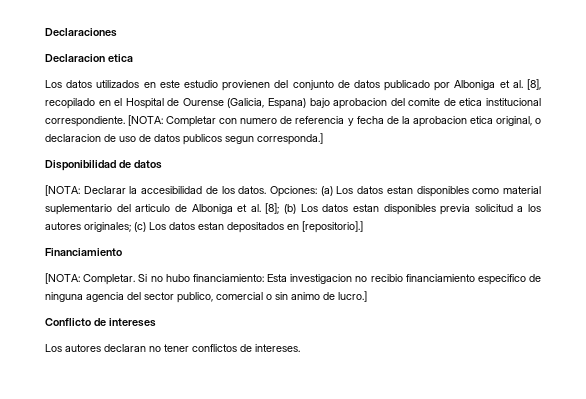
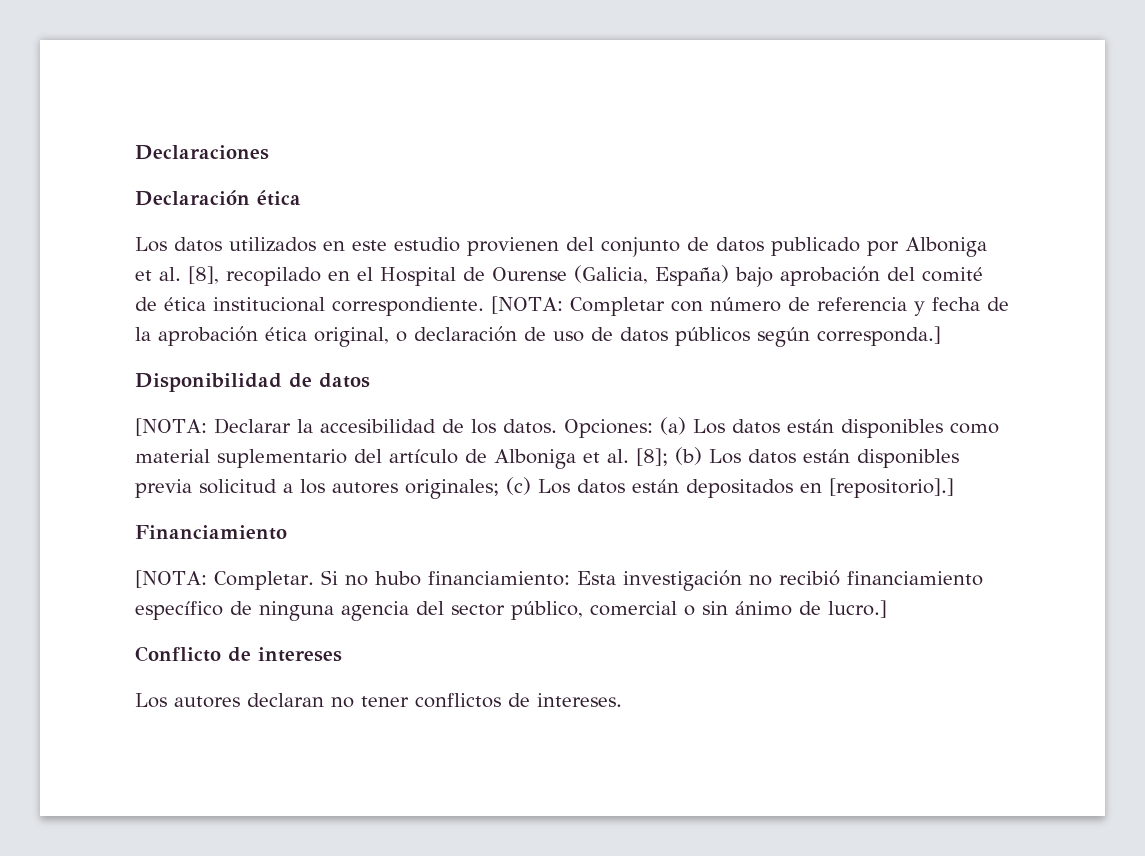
[45,54,133,62] Declaracion etica -> [135,190,301,206] Declaración ética
[268,98,483,109] Espana) bajo aprobacion del comite de etica -> [655,265,983,287] [135,297,206,311] España) bajo aprobación del comité de ética
[240,118,278,124] numero -> [709,297,781,312] número
[412,116,493,127] aprobacion etica -> [158,326,307,346] aprobación ética
[45,134,101,142] declaracion -> [414,326,517,342] declaración
[183,134,254,145] publicos segun -> [675,327,810,347] públicos según
[386,186,413,194] estan -> [786,419,834,433] están
[135,204,171,212] articulo -> [389,449,458,464] artículo
[352,204,379,212] estan -> [803,449,850,463] están
[198,222,224,230] estan -> [632,479,679,493] están
[290,274,526,285] investigacion no recibio financiamiento especifico -> [622,570,983,591] [135,601,223,620] investigación no recibió financiamiento específico
[177,292,213,303] publico, -> [511,601,583,620] público,
[291,292,320,300] animo -> [735,601,792,616] ánimo

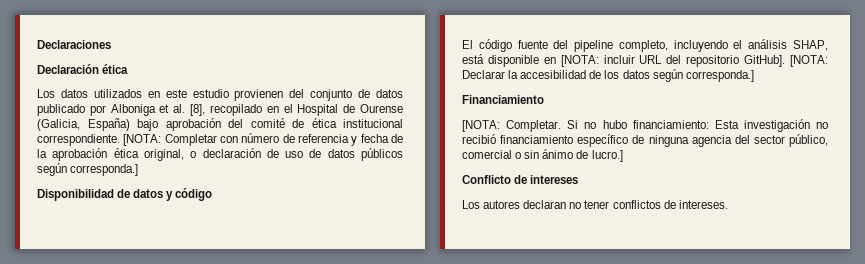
(370, 380) // -> [166,188,213,201] [462,39,828,52] [462,54,786,67] y código // El código fuente del pipeline completo, incluyendo el análisis SHAP, está disponible en [NOTA: incluir URL del repositorio GitHub].
[502,417,999,438] [135,447,959,469] [135,477,954,499] datos. Opciones: (a) Los datos están disponibles como material suplementario del artículo de Alboniga et al. [8]; (b) Los datos están disponibles previa solicitud a los autores originales; (c) Los datos están depositados en [repositorio].] -> [622,69,754,82] datos según corresponda.]

